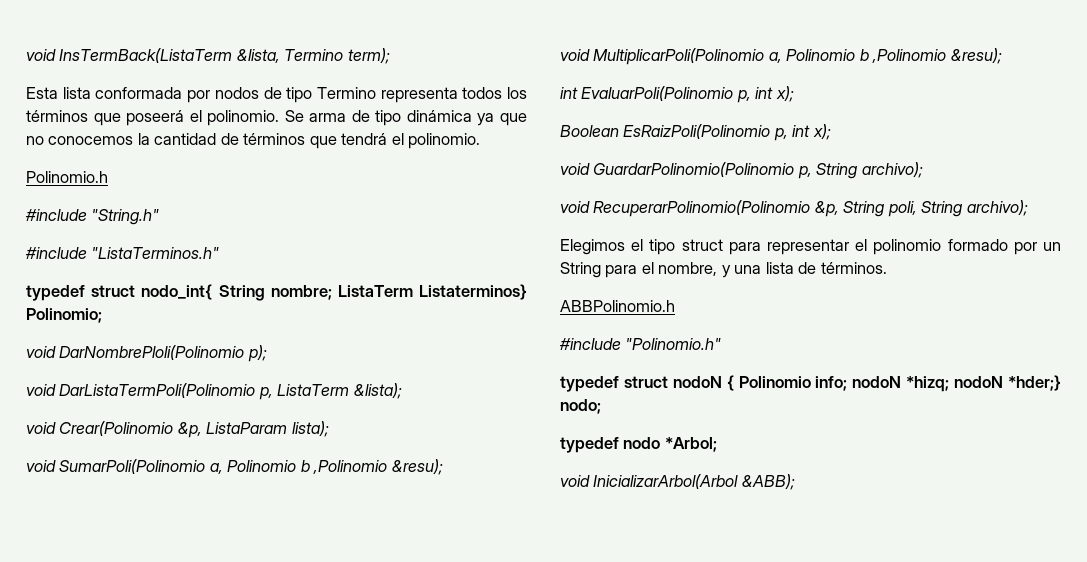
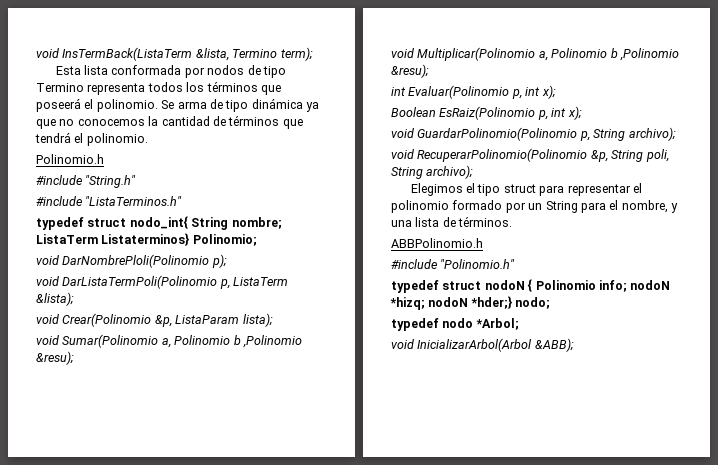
[59,459,206,474] SumarPoli(Polinomio -> [62,334,159,348] Sumar(Polinomio
[593,48,765,65] MultiplicarPoli(Polinomio -> [417,47,536,61] Multiplicar(Polinomio
[581,86,734,101] EvaluarPoli(Polinomio -> [408,85,510,99] Evaluar(Polinomio
[623,124,771,139] EsRaizPoli(Polinomio -> [439,106,536,120] EsRaiz(Polinomio

